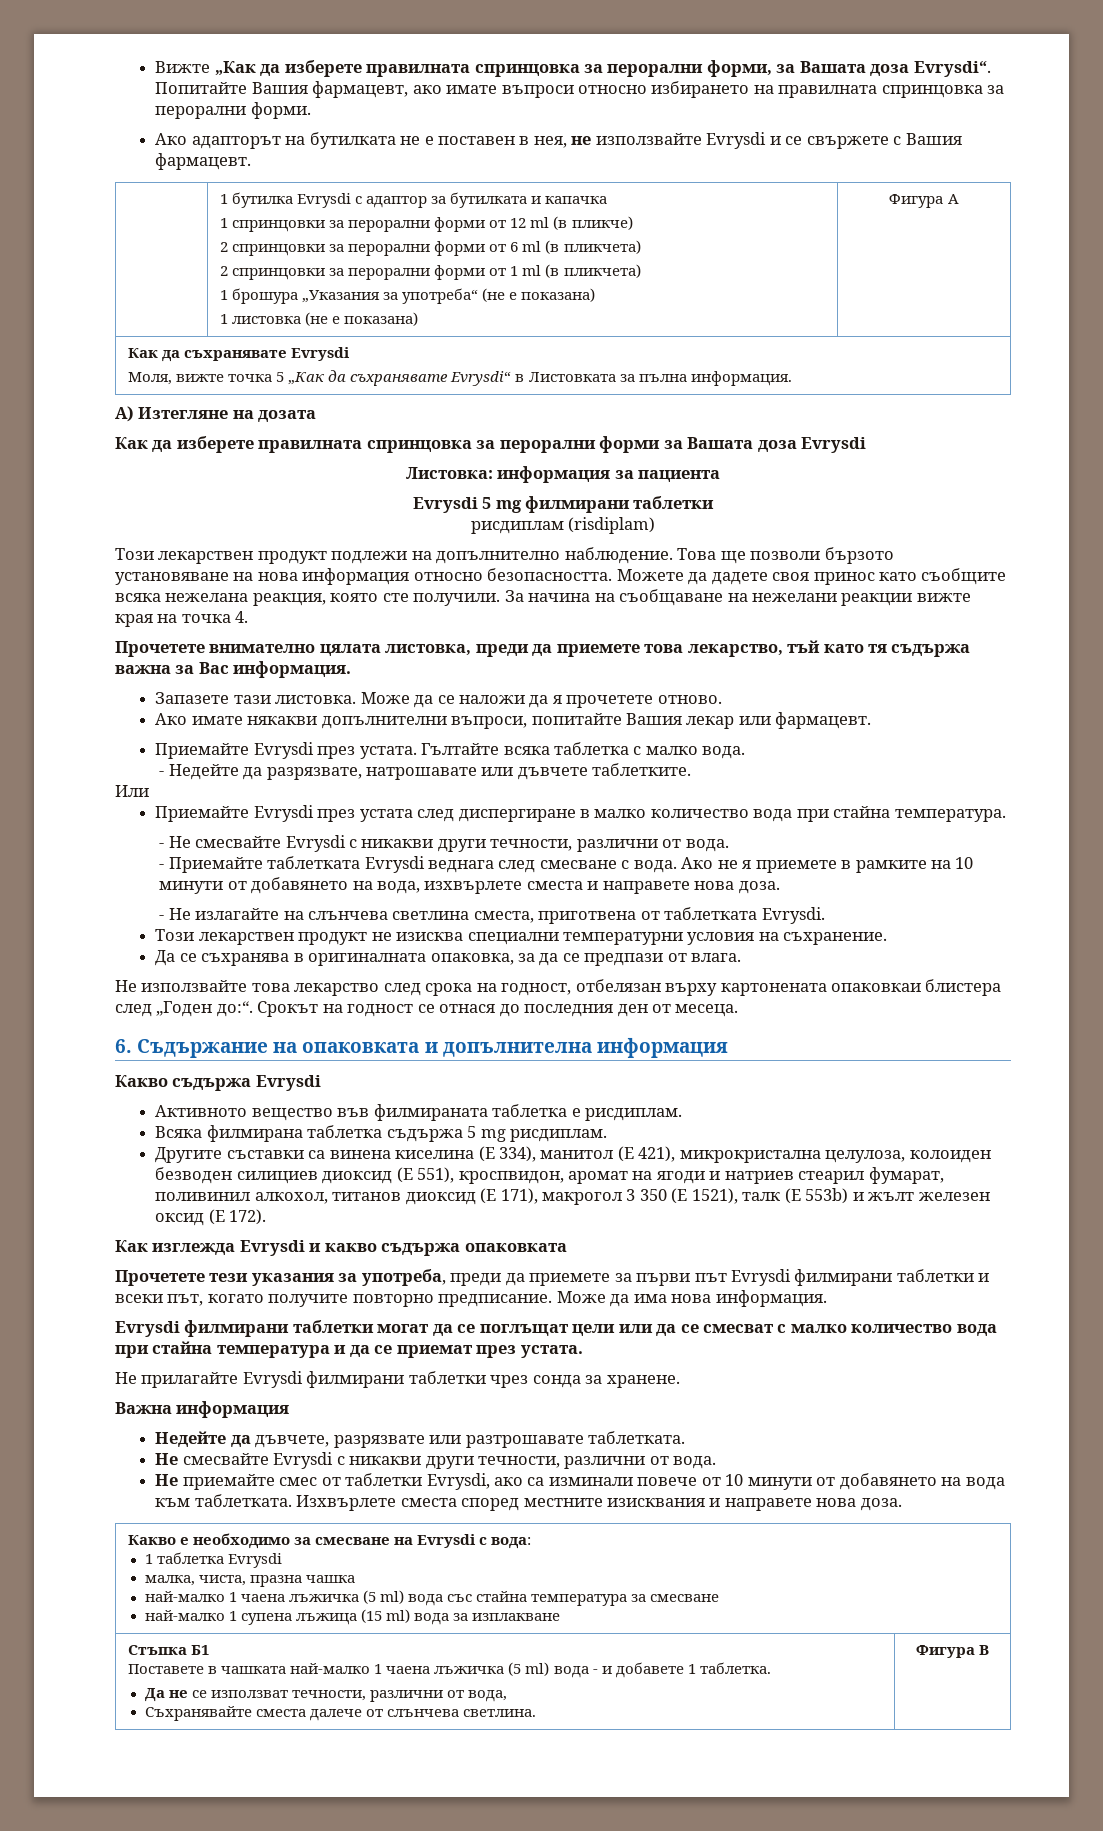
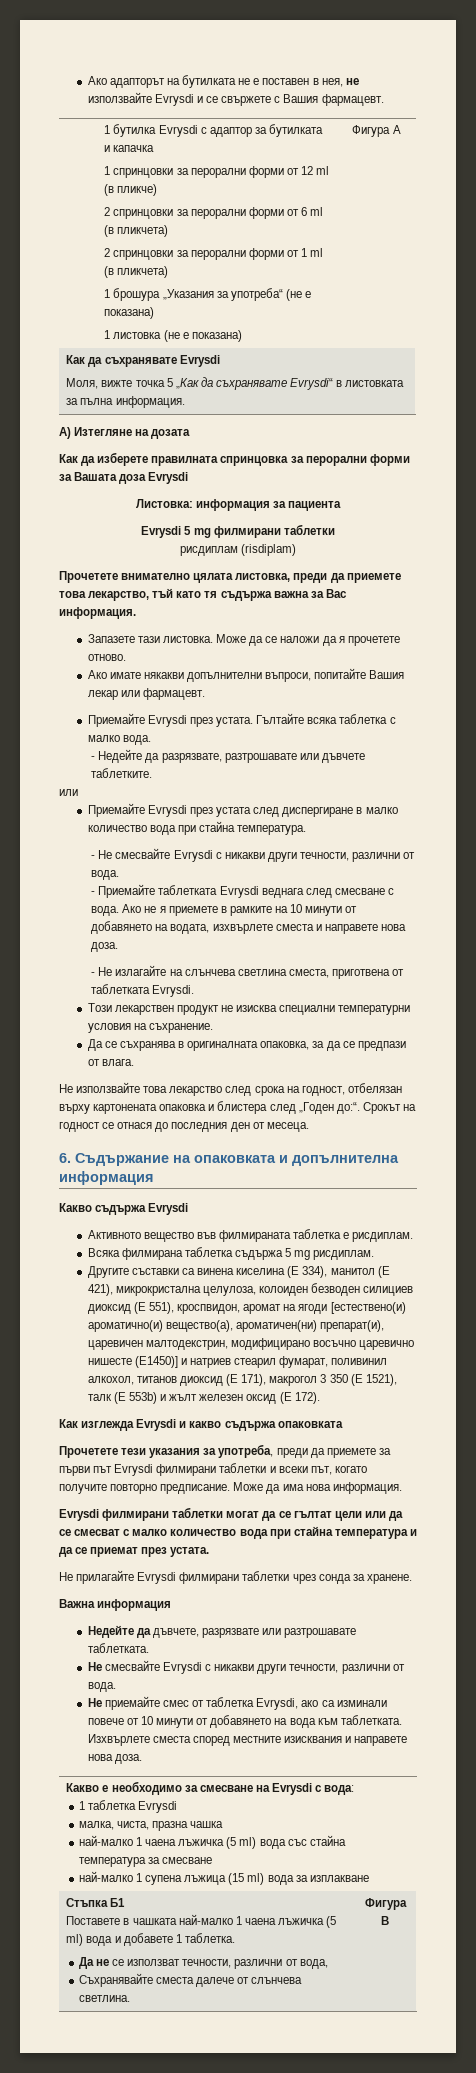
[155,60,991,77] [155,81,1005,98] [155,102,311,119] Вижте „Как да изберете правилната спринцовка за перорални форми, за Вашата доза Evrysdi“. Попитайте Вашия фармацевт, ако имате въпроси относно избирането на правилната спринцовка за перорални форми. // -> (87, 80) none
[528,372,616,382] Листовката -> [345,380,405,387] листовката
[115,547,894,564] [115,568,1007,585] [115,589,971,606] [115,611,249,627] // Този лекарствен продукт подлежи на допълнително наблюдение. Това ще позволи бързото установяване на нова информация относно безопасността. Можете да дадете своя принос като съобщите всяка нежелана реакция, която сте получили. За начина на съобщаване на нежелани реакции вижте края на точка 4. -> (297, 550) none
[366,767,478,780] натрошавате -> [224,753,297,763] разтрошавате
[115,785,149,797] Или -> [59,789,78,796] или
[377,881,421,894] вода, -> [170,924,210,934] водата,
[831,983,922,992] опаковкаи -> [159,1104,215,1111] опаковка и
(705, 1177) none -> [330,1302,406,1314] [87,1320,385,1332] [87,1338,415,1350] [87,1356,178,1368] [естествено(и) ароматично(и) вещество(а), ароматичен(ни) препарат(и), царевичен малтодекстрин, модифицирано восъчно царевично нишесте (E1450)]
[479,1324,569,1336] поглъщат -> [293,1511,332,1518] гълтат
[345,1473,423,1486] таблетки -> [206,1697,255,1707] таблетка
[592,1669,598,1674] - -> (113, 1941) none

